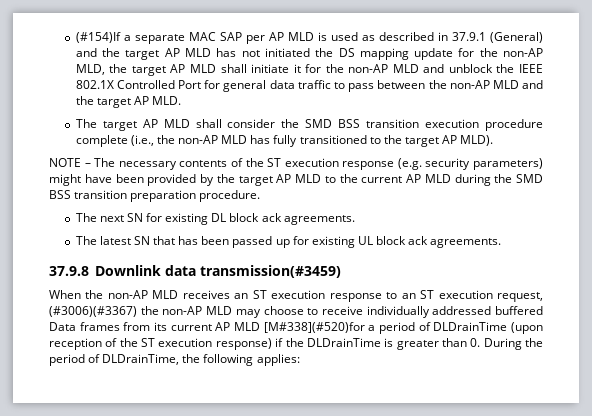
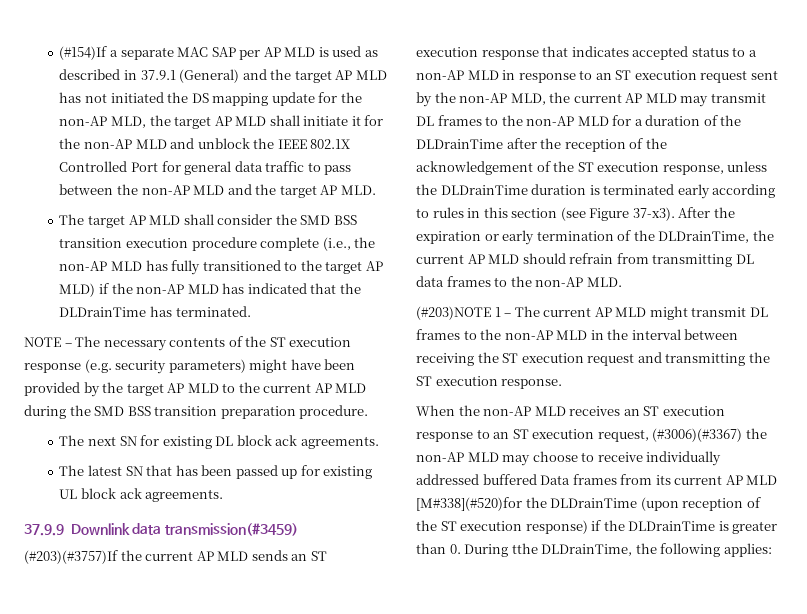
[460,135,494,146] MLD). -> [59,283,361,297] [59,306,251,317] MLD) if the non-AP MLD has indicated that the DLDrainTime has terminated.
[49,266,89,276] 37.9.8 -> [24,524,64,536] 37.9.9
(341, 271) none -> [24,550,327,564] [416,46,757,60] [416,70,778,83] [416,92,766,107] [416,115,742,126] [416,138,667,152] [416,161,768,175] [416,184,776,199] [416,207,735,221] [416,230,774,245] [416,253,754,267] [416,276,622,287] [416,306,768,320] [416,329,739,340] [416,352,770,366] [416,376,563,389] // (#203)(#3757)If the current AP MLD sends an ST execution response that indicates accepted status to a non-AP MLD in response to an ST execution request sent by the non-AP MLD, the current AP MLD may transmit DL frames to the non-AP MLD for a duration of the DLDrainTime after the reception of the acknowledgement of the ST execution response, unless the DLDrainTime duration is terminated early according to rules in this section (see Figure 37-x3). After the expiration or early termination of the DLDrainTime, the current AP MLD should refrain from transmitting DL data frames to the non-AP MLD. // (#203)NOTE 1 – The current AP MLD might transmit DL frames to the non-AP MLD in the interval between receiving the ST execution request and transmitting the ST execution response.
[368,322,431,334] a period of -> [525,497,547,508] the
[524,338,543,347] [49,354,101,366] the period of -> [511,543,538,554] tthe

